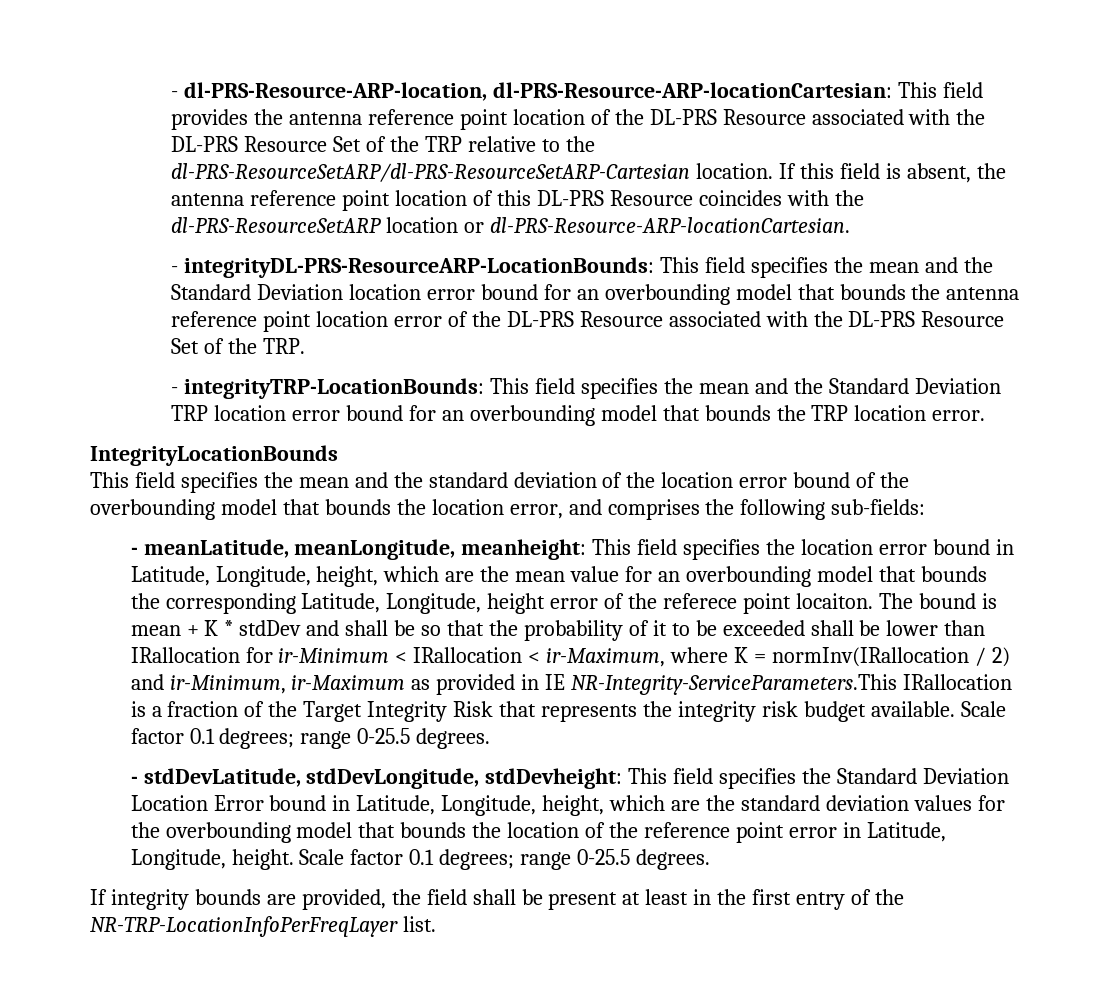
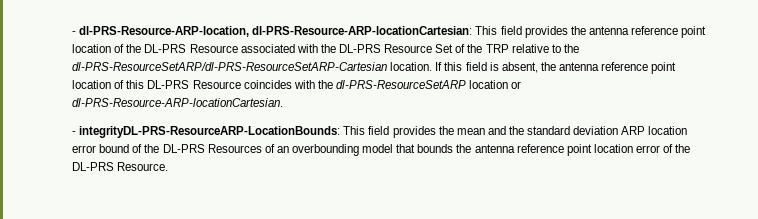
[750,257,993,278] [171,284,571,300] specifies the mean and the Standard Deviation location error bound for -> [392,126,688,138] [72,144,275,153] provides the mean and the standard deviation ARP location error bound of the DL-PRS Resources of
[579,311,1005,327] [171,338,305,354] [171,378,1001,399] [171,405,986,426] [90,445,338,466] [90,472,910,493] [90,499,926,520] [130,539,1014,560] [130,566,987,587] [130,593,997,614] [130,620,986,641] [130,647,1010,667] [130,674,1013,695] [130,701,1006,722] [130,728,491,749] [130,768,1010,789] [130,795,1005,816] [130,822,946,843] [130,849,711,870] [90,889,904,910] [90,916,436,937] Resource associated with the DL-PRS Resource Set of the TRP. // - integrityTRP-LocationBounds: This field specifies the mean and the Standard Deviation TRP location error bound for an overbounding model that bounds the TRP location error. // IntegrityLocationBounds // This field specifies the mean and the standard deviation of the location error bound of the overbounding model that bounds the location error, and comprises the following sub-fields: // - meanLatitude, meanLongitude, meanheight: This field specifies the location error bound in Latitude, Longitude, height, which are the mean value for an overbounding model that bounds the corresponding Latitude, Longitude, height error of the referece point locaiton. The bound is mean + K * stdDev and shall be so that the probability of it to be exceeded shall be lower than IRallocation for ir-Minimum < IRallocation < ir-Maximum, where K = normInv(IRallocation / 2) and ir-Minimum, ir-Maximum as provided in IE NR-Integrity-ServiceParameters.This IRallocation is a fraction of the Target Integrity Risk that represents the integrity risk budget available. Scale factor 0.1 degrees; range 0-25.5 degrees. // - stdDevLatitude, stdDevLongitude, stdDevheight: This field specifies the Standard Deviation Location Error bound in Latitude, Longitude, height, which are the standard deviation values for the overbounding model that bounds the location of the reference point error in Latitude, Longitude, height. Scale factor 0.1 degrees; range 0-25.5 degrees. // If integrity bounds are provided, the field shall be present at least in the first entry of the NR-TRP-LocationInfoPerFreqLayer list. -> [117,162,169,171] Resource.

